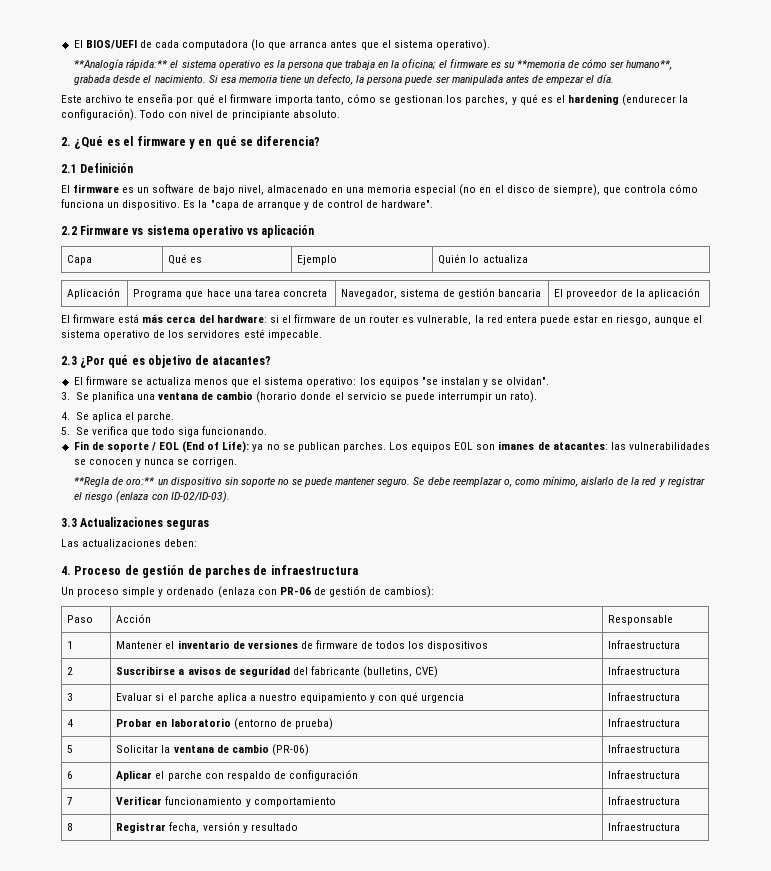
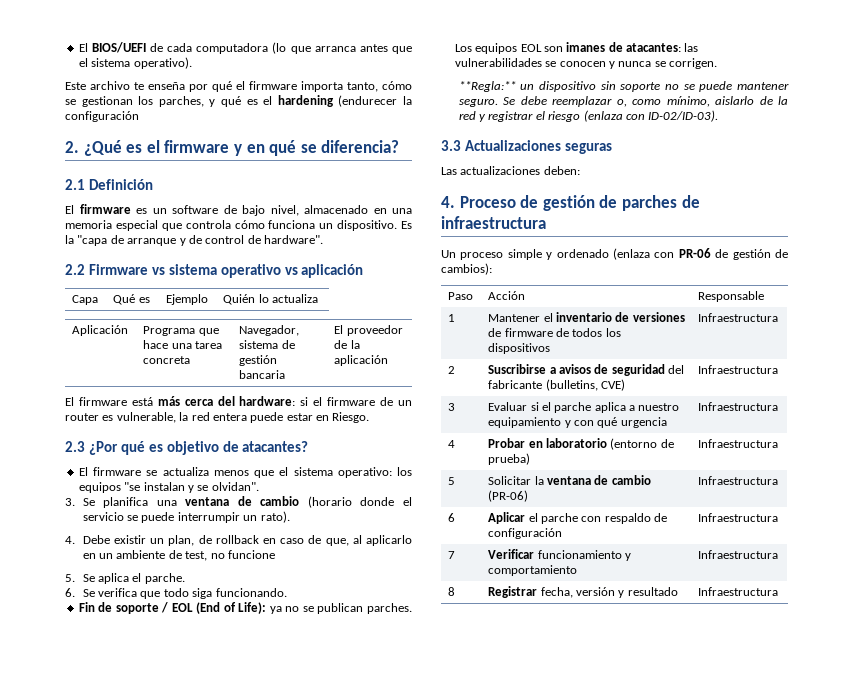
[74,59,673,70] [74,74,615,85] // **Analogía rápida:** el sistema operativo es la persona que trabaja en la oficina; el firmware es su **memoria de cómo ser humano**, grabada desde el nacimiento. Si esa memoria tiene un defecto, la persona puede ser manipulada antes de empezar el día. -> (192, 63) none
[61,109,340,121] configuración). Todo con nivel de principiante absoluto. -> [65,111,139,122] configuración
[459,184,600,196] (no en el disco de siempre), -> (158, 225) none
[616,315,703,325] [61,329,322,340] riesgo, aunque el sistema operativo de los servidores esté impecable. -> [332,412,370,423] Riesgo.
(70, 416) none -> [82,535,413,546] [82,550,275,561] [65,574,75,582] Debe existir un plan, de rollback en caso de que, al aplicarlo en un ambiente de test, no funcione // 5.
[61,427,70,435] 5. -> [65,588,75,597] 6.
[74,477,156,487] **Regla de oro:** -> [458,81,516,92] **Regla:**

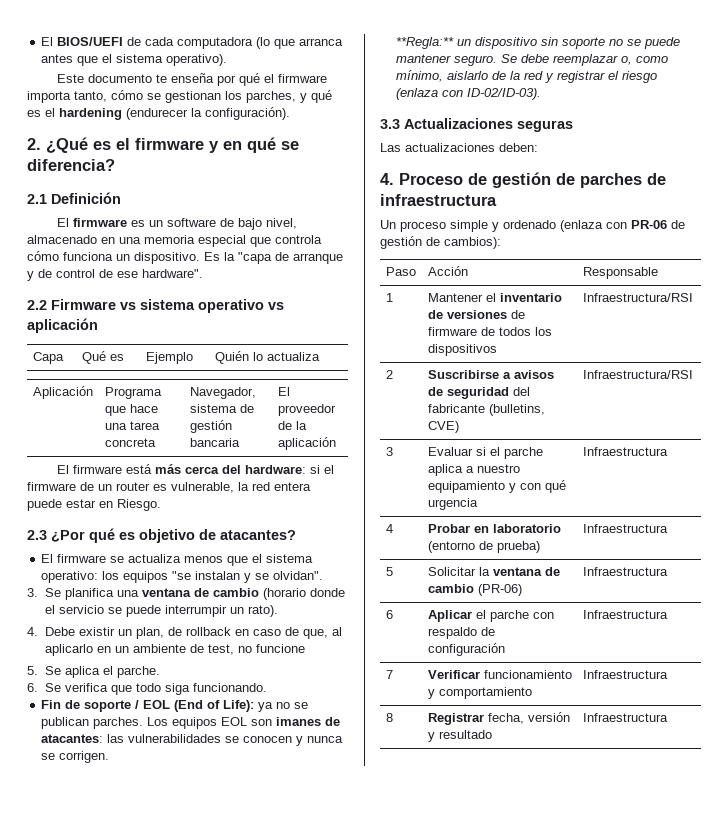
[90,81,130,90] archivo -> [87,74,152,83] documento
[65,111,139,122] configuración -> [205,107,290,120] configuración).
(261, 239) none -> [117,271,138,278] ese
[698,313,779,322] Infraestructura -> [582,293,693,302] Infraestructura/RSI
[698,365,779,374] Infraestructura -> [582,370,693,379] Infraestructura/RSI

